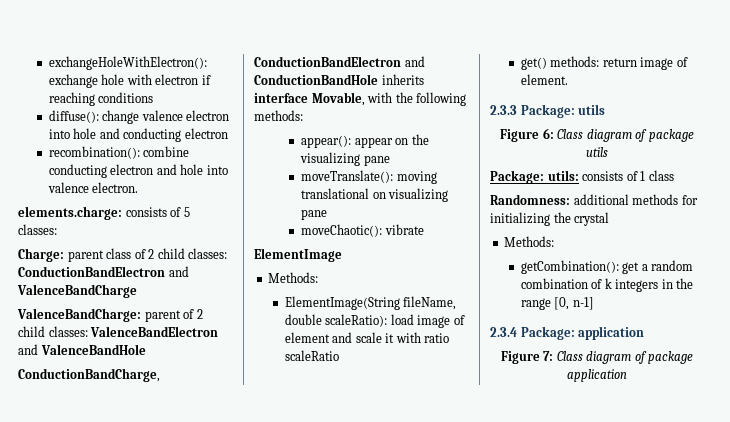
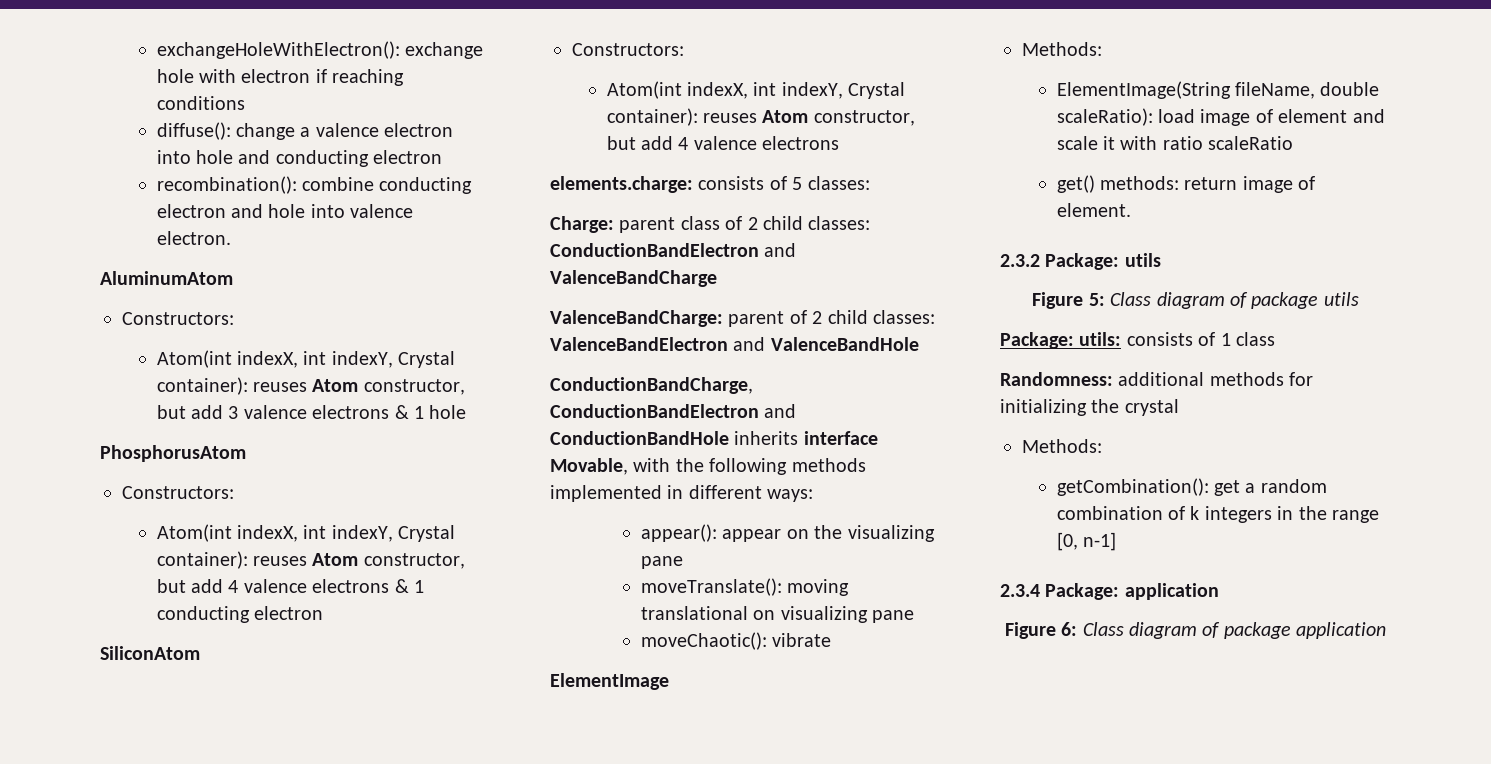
(140, 117) none -> [300,127,311,137] a
(139, 187) none -> [100,271,233,285] [122,312,234,325] [156,350,456,368] [156,377,465,395] [156,405,467,419] [100,445,246,462] [122,486,234,499] [156,524,456,542] [156,551,465,569] [156,579,424,593] [156,606,323,623] [100,646,200,660] [572,43,684,56] [606,81,906,99] [606,108,915,126] [606,136,840,150] // AluminumAtom // Constructors: // Atom(int indexX, int indexY, Crystal container): reuses Atom constructor, but add 3 valence electrons & 1 hole // PhosphorusAtom // Constructors: // Atom(int indexX, int indexY, Crystal container): reuses Atom constructor, but add 4 valence electrons & 1 conducting electron // SiliconAtom // Constructors: // Atom(int indexX, int indexY, Crystal container): reuses Atom constructor, but add 4 valence electrons
[254,110,303,121] methods: -> [791,458,866,472] [550,485,814,502] methods implemented in different ways:
[490,105,517,115] 2.3.3 -> [1000,254,1040,267] 2.3.2
[542,128,554,139] 6: -> [1088,293,1105,306] 5:
[543,351,554,361] 7: -> [1061,622,1078,636] 6:

